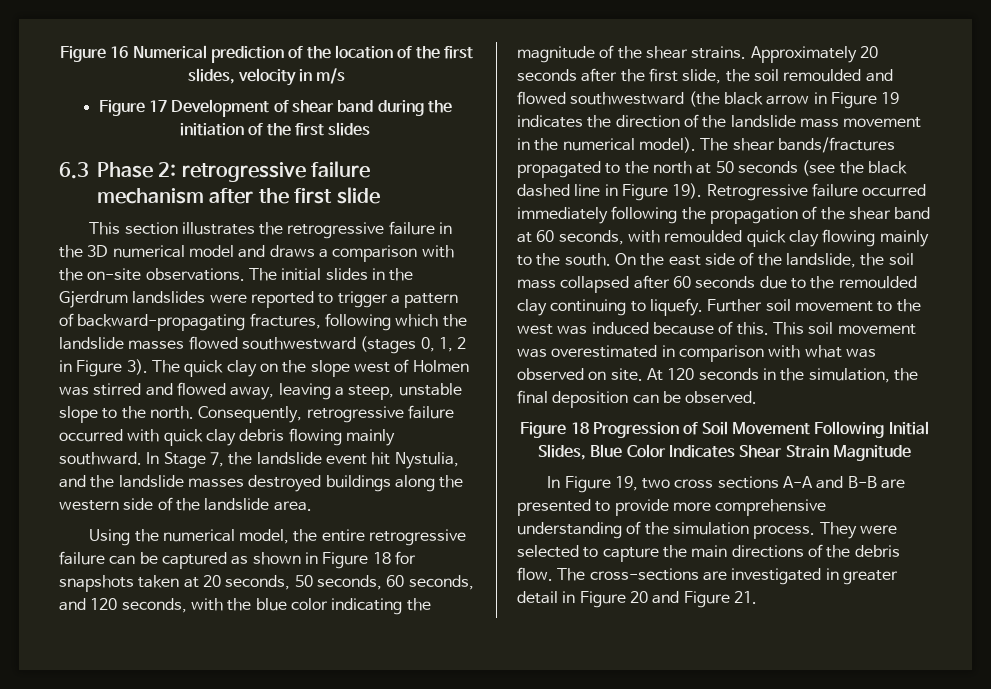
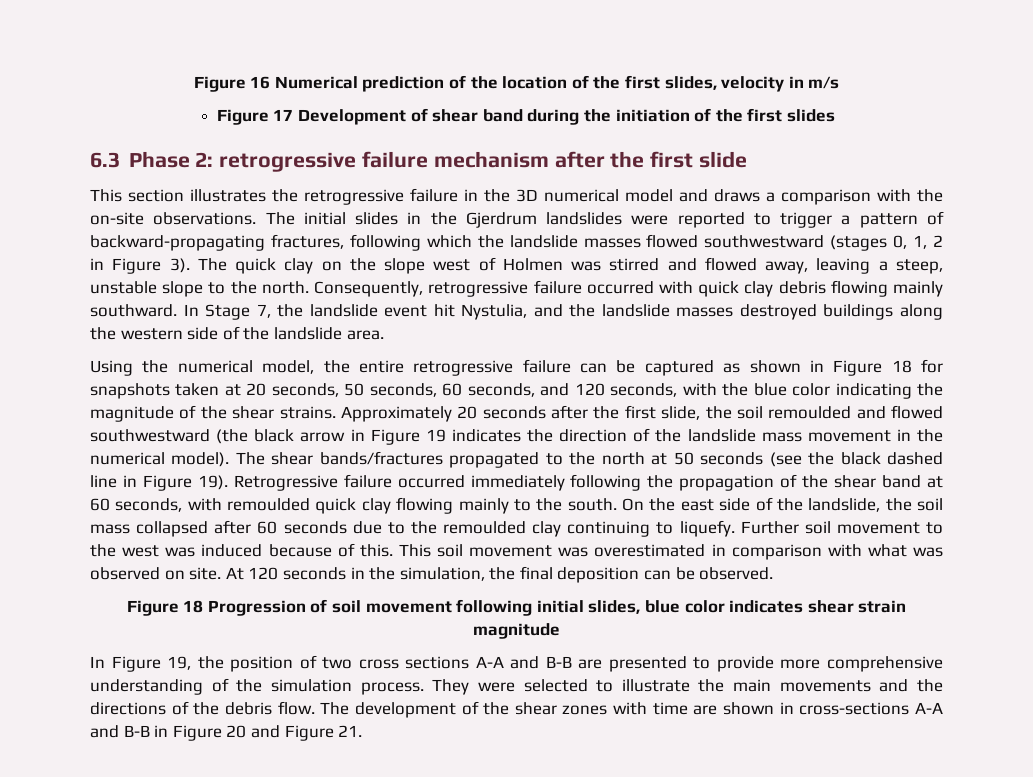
[701,421,929,438] [538,444,911,461] Soil Movement Following Initial Slides, Blue Color Indicates Shear Strain Magnitude -> [332,599,907,616] [473,623,560,639] soil movement following initial slides, blue color indicates shear strain magnitude
(638, 483) none -> [197,655,317,672] the position of
[602,547,659,562] capture -> [621,679,690,692] illustrate
(728, 551) none -> [779,679,943,692] movements and the
[589,568,898,585] [517,591,558,604] cross-sections are investigated in greater detail -> [354,701,943,718] [90,725,150,738] development of the shear zones with time are shown in cross-sections A-A and B-B

